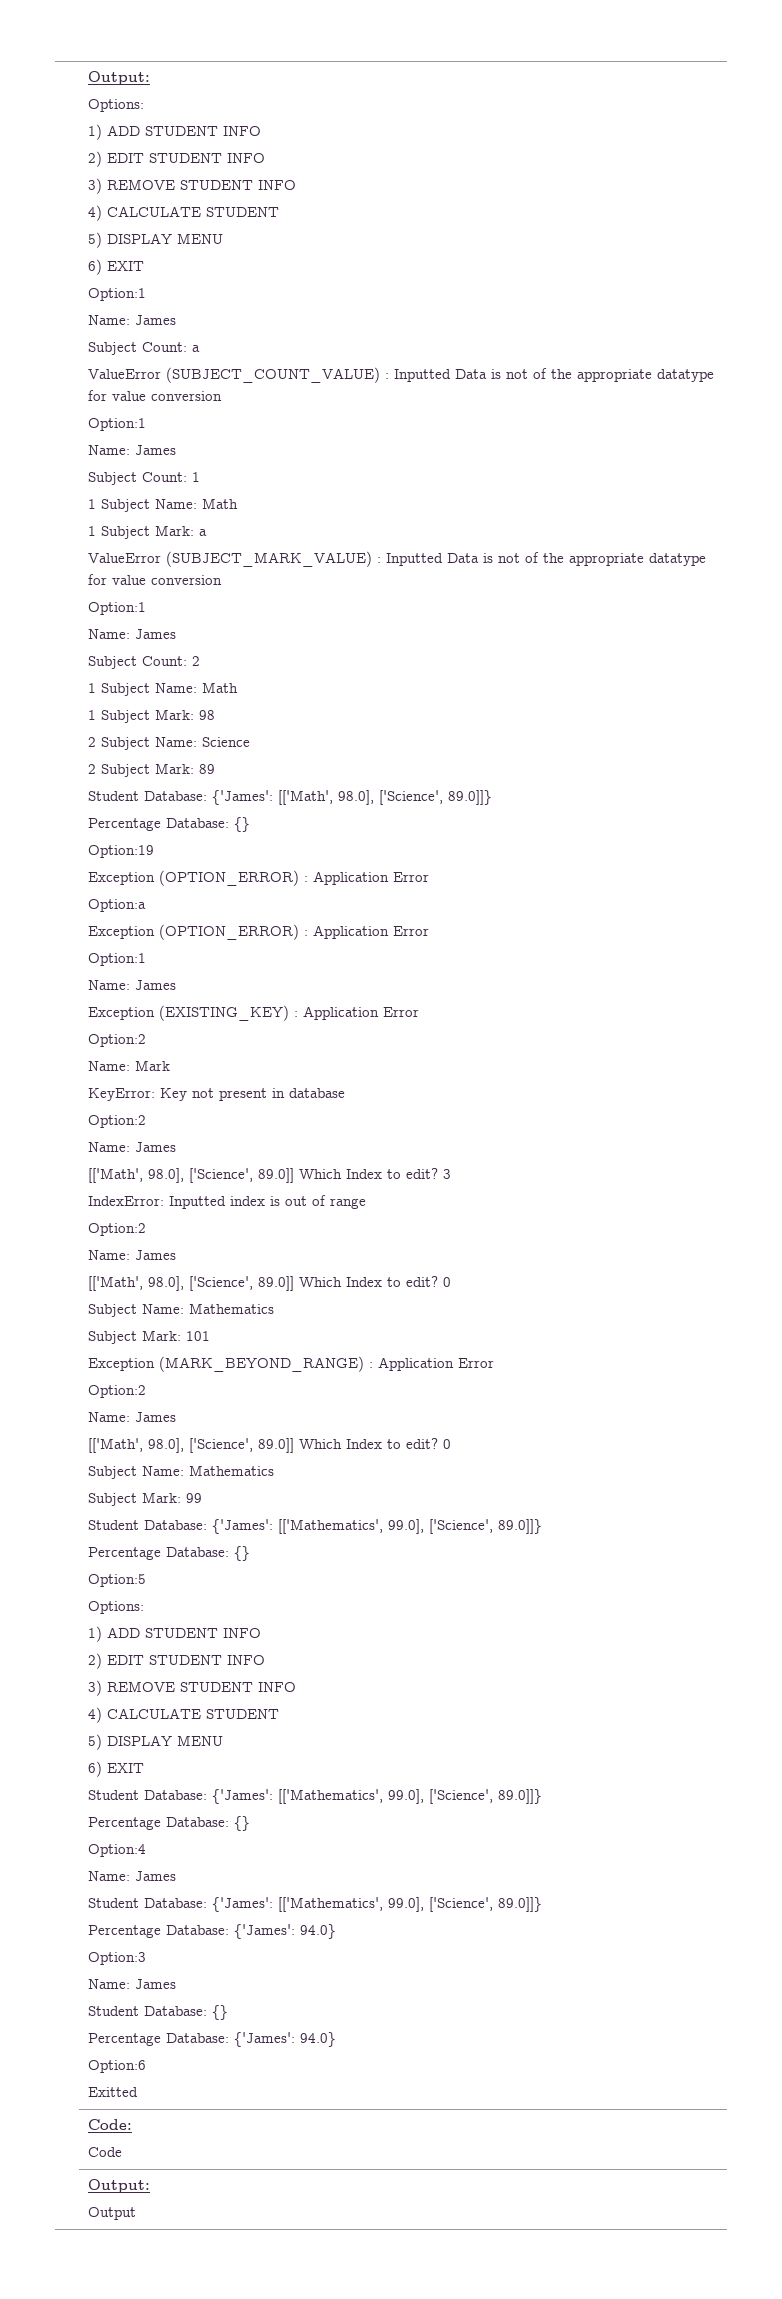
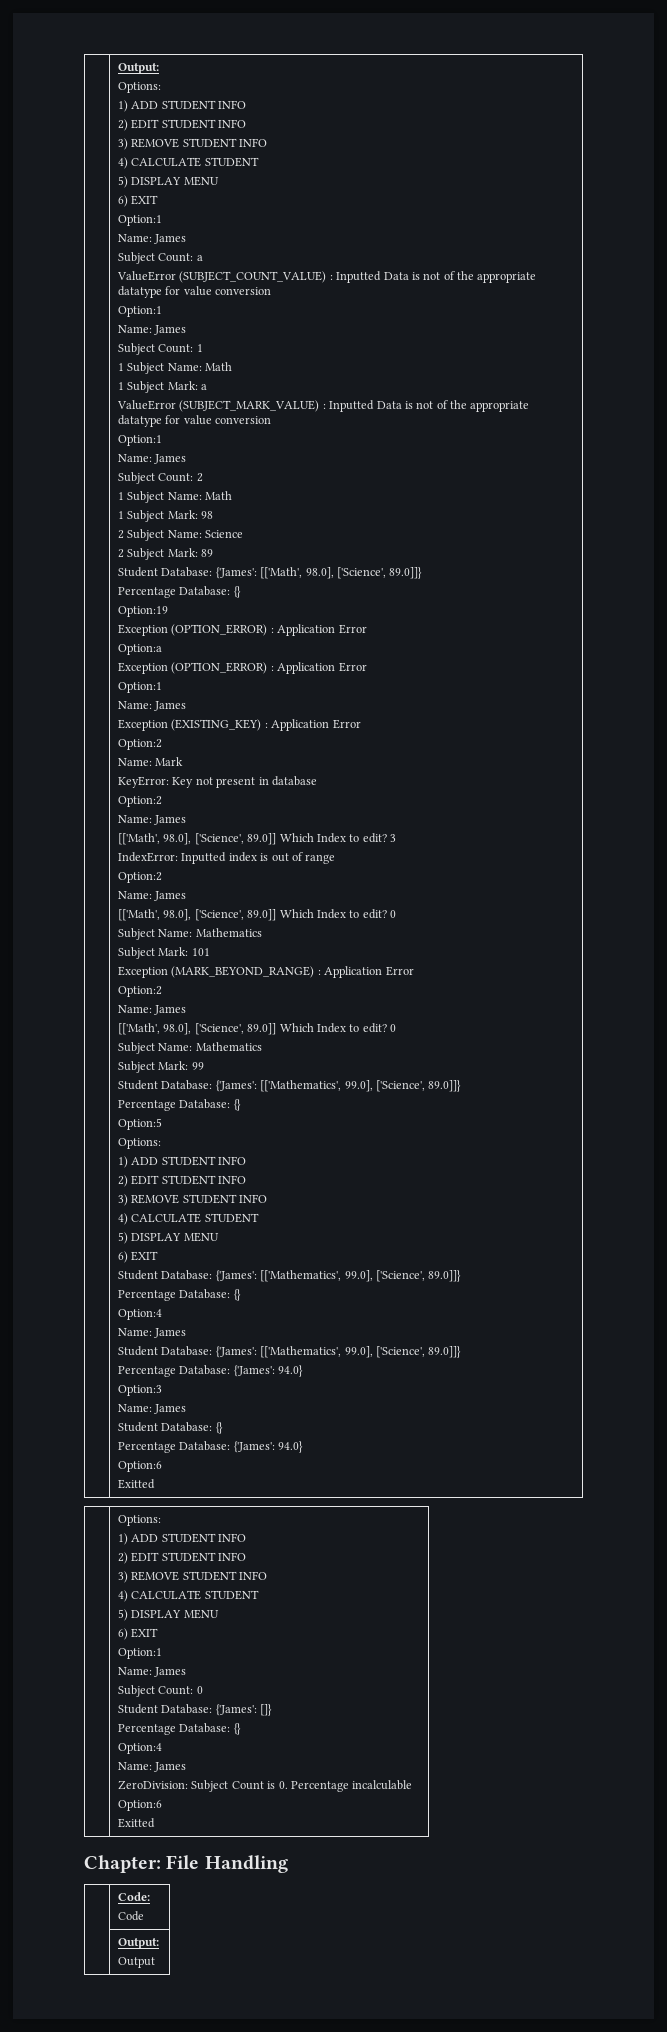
(138, 2092) none -> [118,1515,162,1526] [118,1533,247,1545] [118,1552,247,1564] [118,1571,268,1583] [118,1590,259,1602] [118,1609,219,1621] [118,1628,159,1640] [118,1648,163,1659] [118,1667,187,1677] [118,1685,203,1697] [118,1704,273,1716] [118,1723,241,1735] [118,1743,163,1754] [118,1762,187,1772] [118,1780,413,1792] [118,1800,163,1811] [118,1818,156,1828] [84,1855,288,1873] // | Options: // 1) ADD STUDENT INFO // 2) EDIT STUDENT INFO // 3) REMOVE STUDENT INFO // 4) CALCULATE STUDENT // 5) DISPLAY MENU // 6) EXIT // Option:1 // Name: James // Subject Count: 0 // Student Database: {'James': []} // Percentage Database: {} // Option:4 // Name: James // ZeroDivision: Subject Count is 0. Percentage incalculable // Option:6 // Exitted // Chapter: File Handling

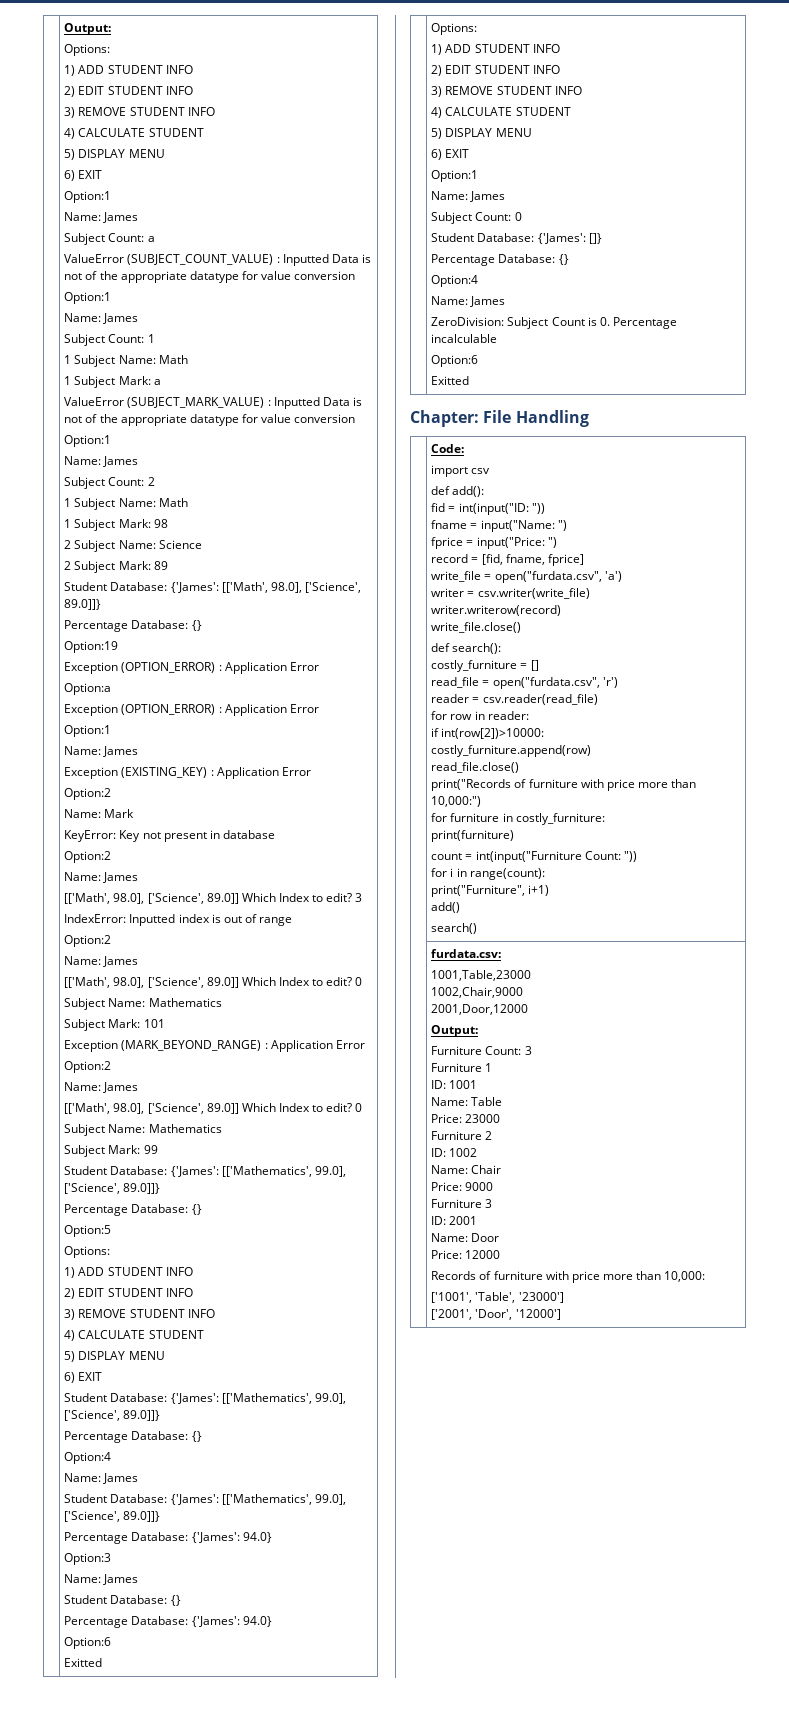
[118,1911,145,1921] [118,1938,160,1949] [118,1957,156,1968] Code // | Output: // Output -> [431,465,491,477] [431,486,485,497] [431,503,545,515] [431,520,567,532] [431,537,557,549] [431,554,584,566] [431,571,622,583] [431,588,590,599] [431,605,562,616] [431,622,522,633] [431,643,502,654] [431,660,539,672] [431,677,618,689] [431,694,598,705] [431,711,529,720] [431,728,545,739] [431,745,592,757] [431,762,520,773] [431,779,696,791] [431,796,482,807] [431,813,605,825] [431,830,515,842] [431,851,637,863] [431,868,545,880] [431,885,550,897] [431,902,461,913] [431,923,478,934] [431,949,502,958] [431,970,532,981] [431,987,524,998] [431,1004,529,1015] [431,1025,479,1037] [431,1046,532,1055] [431,1063,493,1072] [431,1080,478,1089] [431,1097,503,1106] [431,1114,501,1123] [431,1131,493,1140] [431,1148,478,1157] [431,1165,502,1174] [431,1182,494,1191] [431,1199,493,1208] [431,1216,478,1225] [431,1233,500,1242] [431,1250,501,1259] [431,1271,706,1283] [431,1292,564,1303] [431,1309,561,1320] import csv // def add(): // fid = int(input("ID: ")) // fname = input("Name: ") // fprice = input("Price: ") // record = [fid, fname, fprice] // write_file = open("furdata.csv", 'a') // writer = csv.writer(write_file) // writer.writerow(record) // write_file.close() // def search(): // costly_furniture = [] // read_file = open("furdata.csv", 'r') // reader = csv.reader(read_file) // for row in reader: // if int(row[2])>10000: // costly_furniture.append(row) // read_file.close() // print("Records of furniture with price more than 10,000:") // for furniture in costly_furniture: // print(furniture) // count = int(input("Furniture Count: ")) // for i in range(count): // print("Furniture", i+1) // add() // search() // | furdata.csv: // 1001,Table,23000 // 1002,Chair,9000 // 2001,Door,12000 // Output: // Furniture Count: 3 // Furniture 1 // ID: 1001 // Name: Table // Price: 23000 // Furniture 2 // ID: 1002 // Name: Chair // Price: 9000 // Furniture 3 // ID: 2001 // Name: Door // Price: 12000 // Records of furniture with price more than 10,000: // ['1001', 'Table', '23000'] // ['2001', 'Door', '12000']

